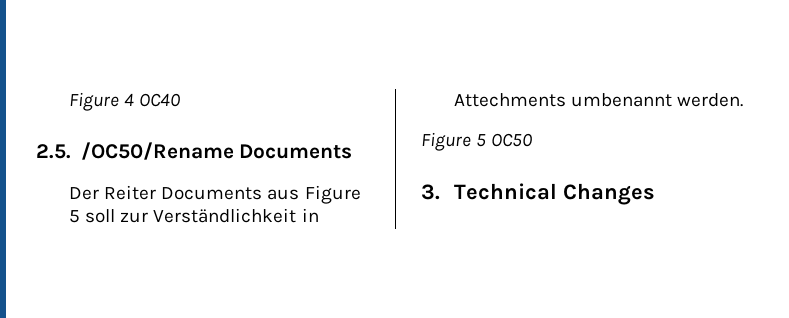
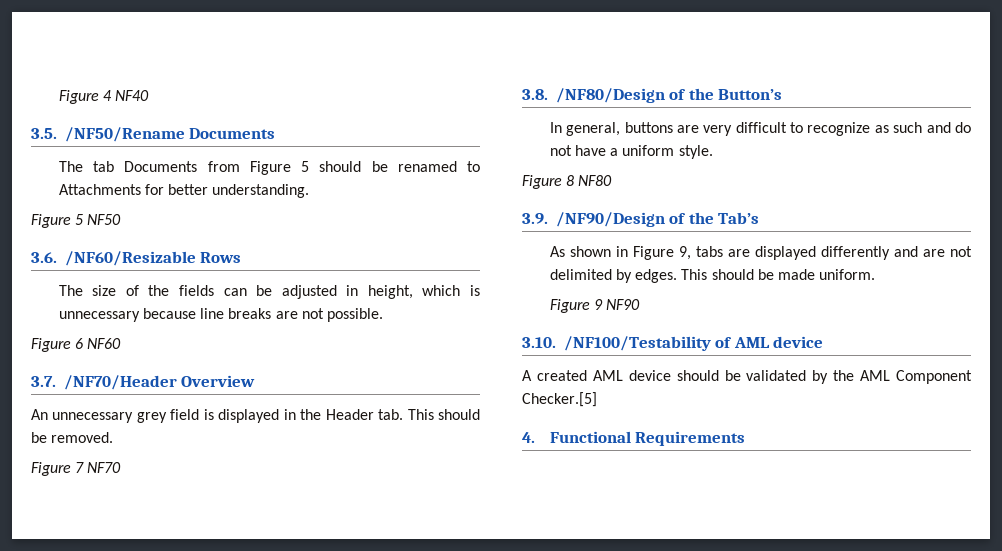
[139,93,182,107] [36,142,353,160] [68,185,361,204] [68,208,319,223] [453,93,744,107] [421,132,534,151] [421,183,655,205] OC40 // 2.5. /OC50/Rename Documents // Der Reiter Documents aus Figure 5 soll zur Verständlichkeit in Attechments umbenannt werden. // Figure 5 OC50 // 3. Technical Changes -> [115,90,150,101] [31,127,276,142] [58,161,481,175] [58,184,310,198] [31,214,122,228] [31,251,242,266] [58,285,480,299] [58,308,383,322] [31,338,122,352] [31,375,256,390] [31,409,480,423] [31,432,114,443] [31,462,122,476] [522,88,783,103] [549,122,972,136] [549,145,713,159] [522,175,613,189] [522,212,760,227] [549,246,972,260] [549,269,876,283] [549,299,641,313] [522,336,824,351] [522,370,972,384] [522,392,597,407] [522,431,746,446] NF40 // 3.5. /NF50/Rename Documents // The tab Documents from Figure 5 should be renamed to Attachments for better understanding. // Figure 5 NF50 // 3.6. /NF60/Resizable Rows // The size of the fields can be adjusted in height, which is unnecessary because line breaks are not possible. // Figure 6 NF60 // 3.7. /NF70/Header Overview // An unnecessary grey field is displayed in the Header tab. This should be removed. // Figure 7 NF70 // 3.8. /NF80/Design of the Button’s // In general, buttons are very difficult to recognize as such and do not have a uniform style. // Figure 8 NF80 // 3.9. /NF90/Design of the Tab’s // As shown in Figure 9, tabs are displayed differently and are not delimited by edges. This should be made uniform. // Figure 9 NF90 // 3.10. /NF100/Testability of AML device // A created AML device should be validated by the AML Component Checker.[5] // 4. Functional Requirements

